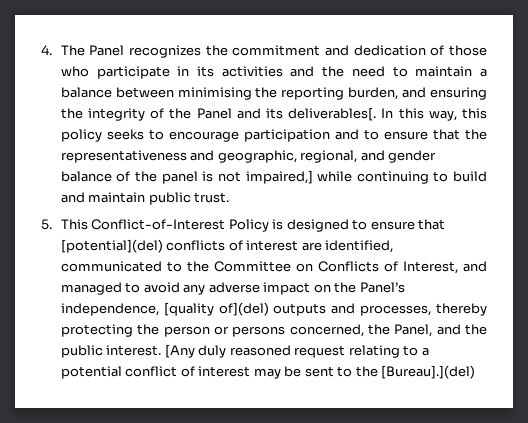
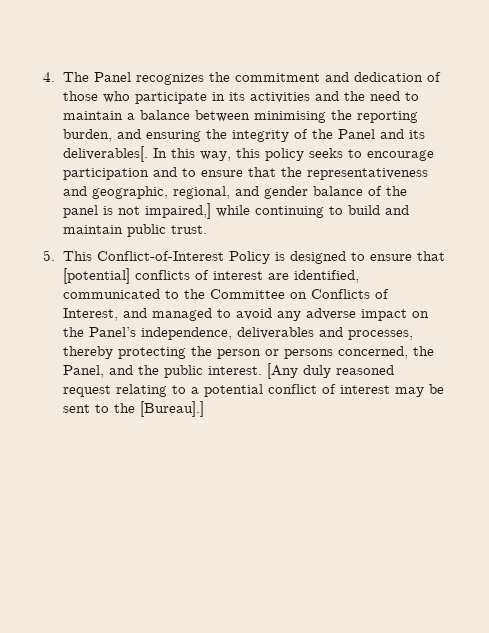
[60,239,163,253] [potential](del) -> [62,268,130,284] [potential]
[163,302,327,316] [quality of](del) outputs -> [236,327,314,339] deliverables
[381,365,476,379] [Bureau].](del) -> [139,401,204,417] [Bureau].]

